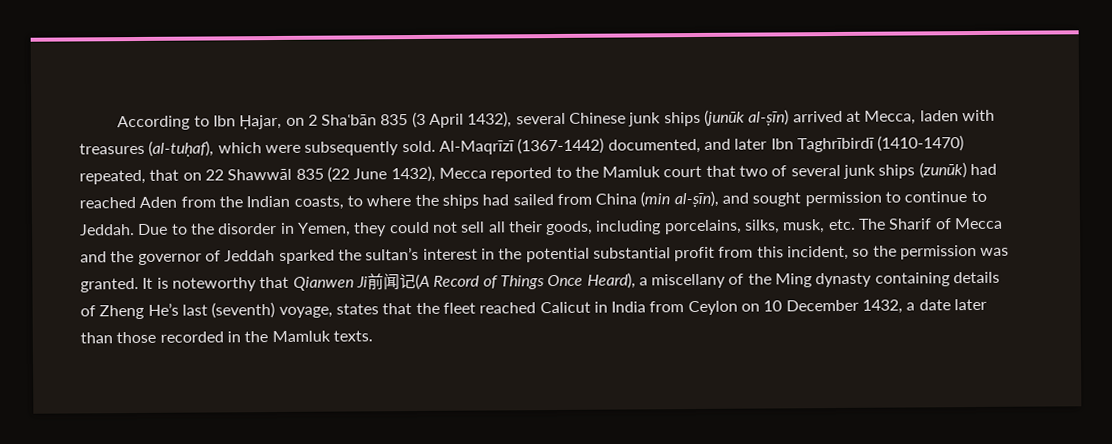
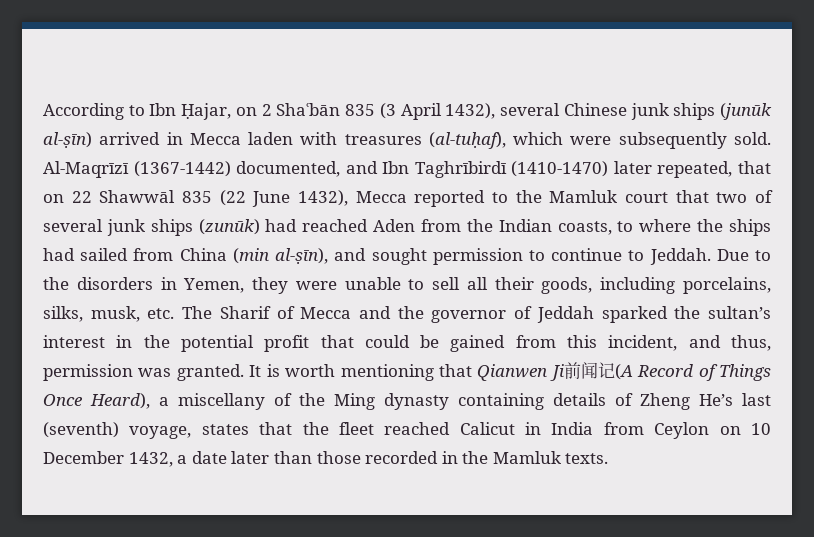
[845,110,917,125] at Mecca, -> [166,132,241,145] in Mecca
[734,138,768,150] later -> (378, 167) none
(965, 143) none -> [613,161,652,174] later
[218,222,278,235] disorder -> [76,277,153,290] disorders
[388,221,458,234] could not -> [295,277,425,290] were unable to
[592,246,716,262] substantial profit -> [264,335,506,352] profit that could be gained
[852,245,897,257] so the -> [688,335,771,351] and thus,
[171,277,257,292] noteworthy -> [285,364,434,381] worth mentioning

